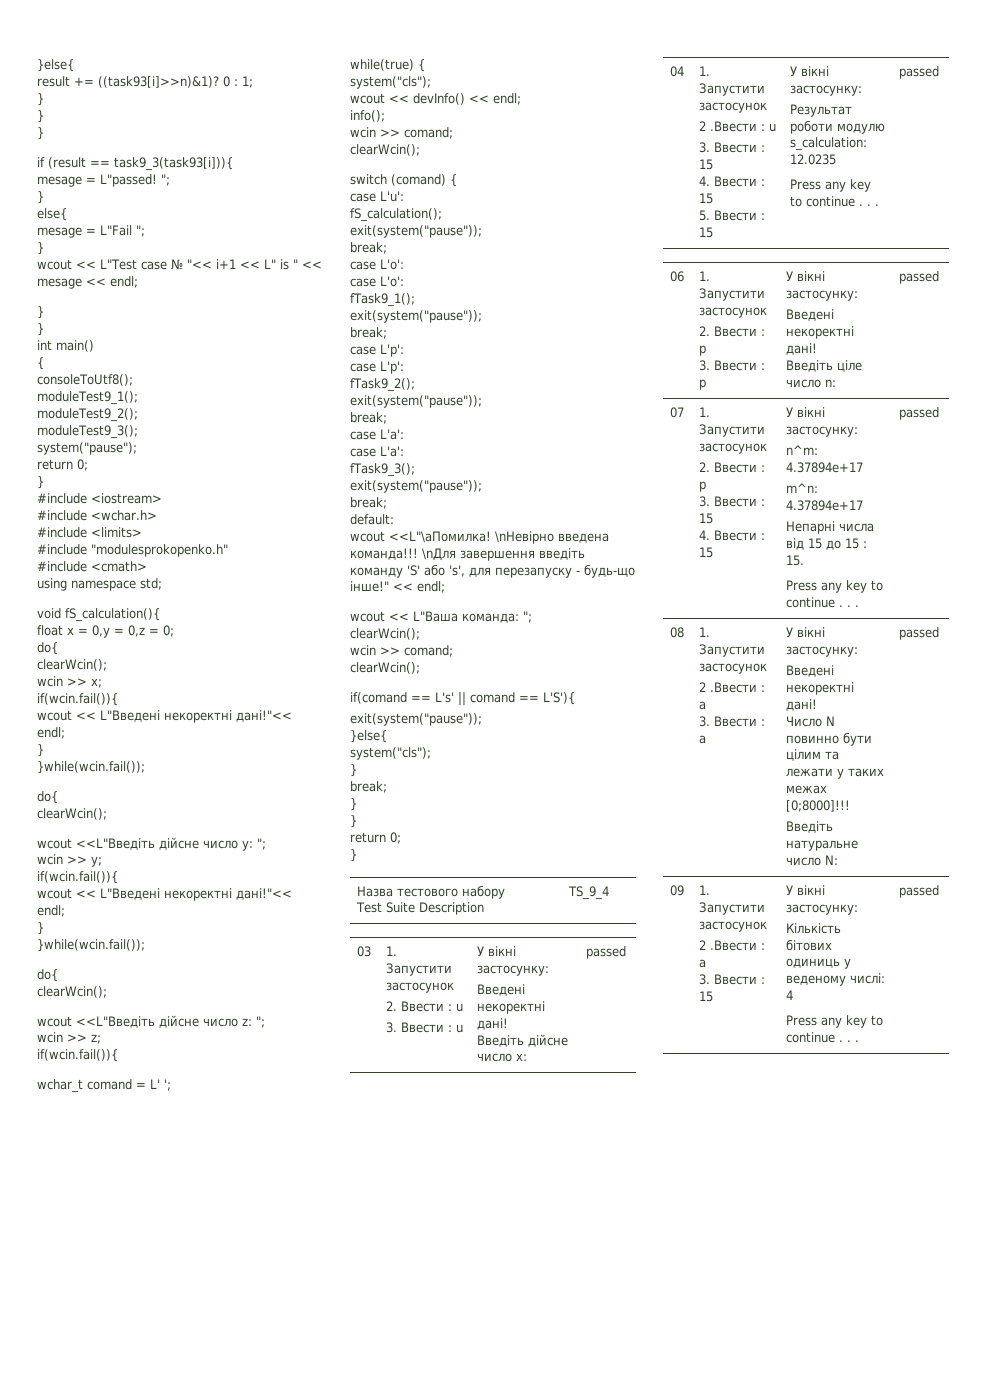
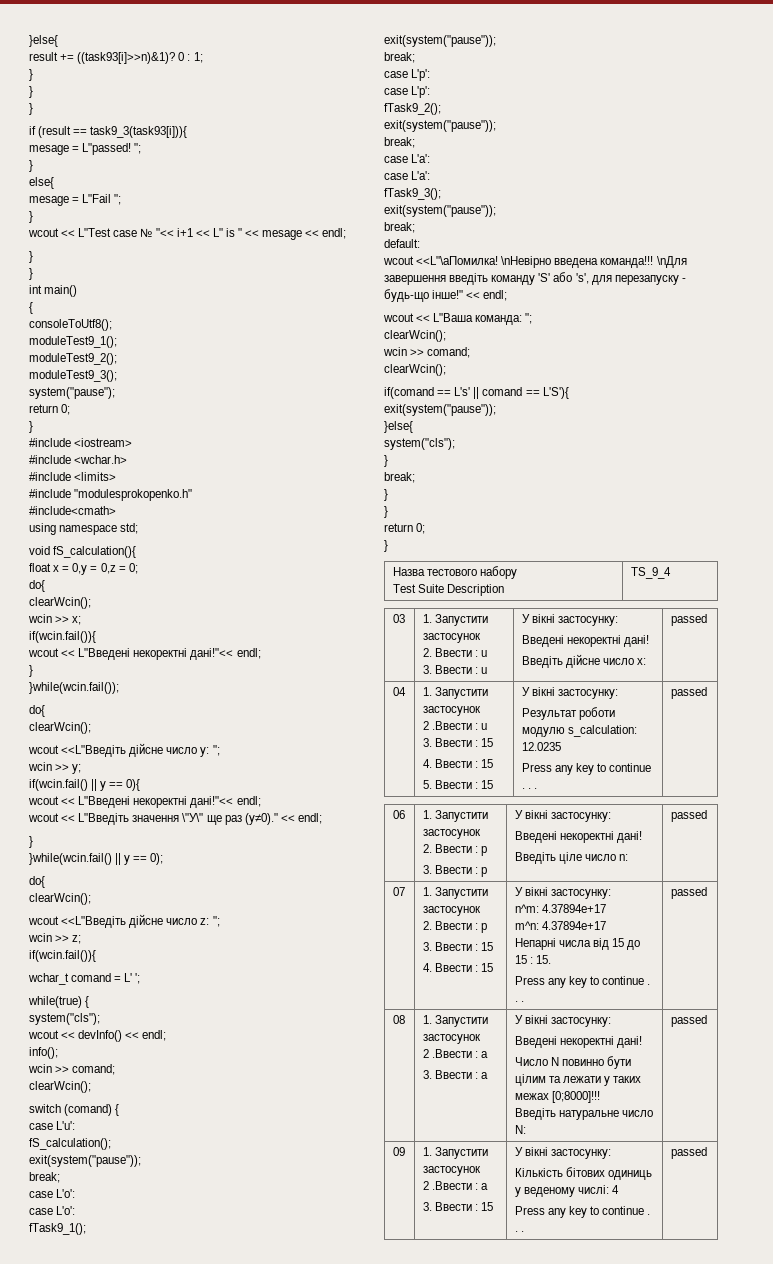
[37,561,147,572] #include <cmath> -> [29,506,116,515] #include<cmath>
[37,871,118,884] [37,888,292,901] [37,905,65,917] [37,922,44,935] [37,939,145,952] if(wcin.fail()){ // wcout << L"Введені некоректні дані!"<< endl; // } // }while(wcin.fail()); -> [29,779,141,791] [28,796,261,808] [28,813,322,825] [29,836,33,848] [29,853,164,865] if(wcin.fail() || y == 0){ // wcout << L"Введені некоректні дані!"<< endl; // wcout << L"Введіть значення \"У\" ще раз (y≠0)." << endl; // } // }while(wcin.fail() || y == 0);

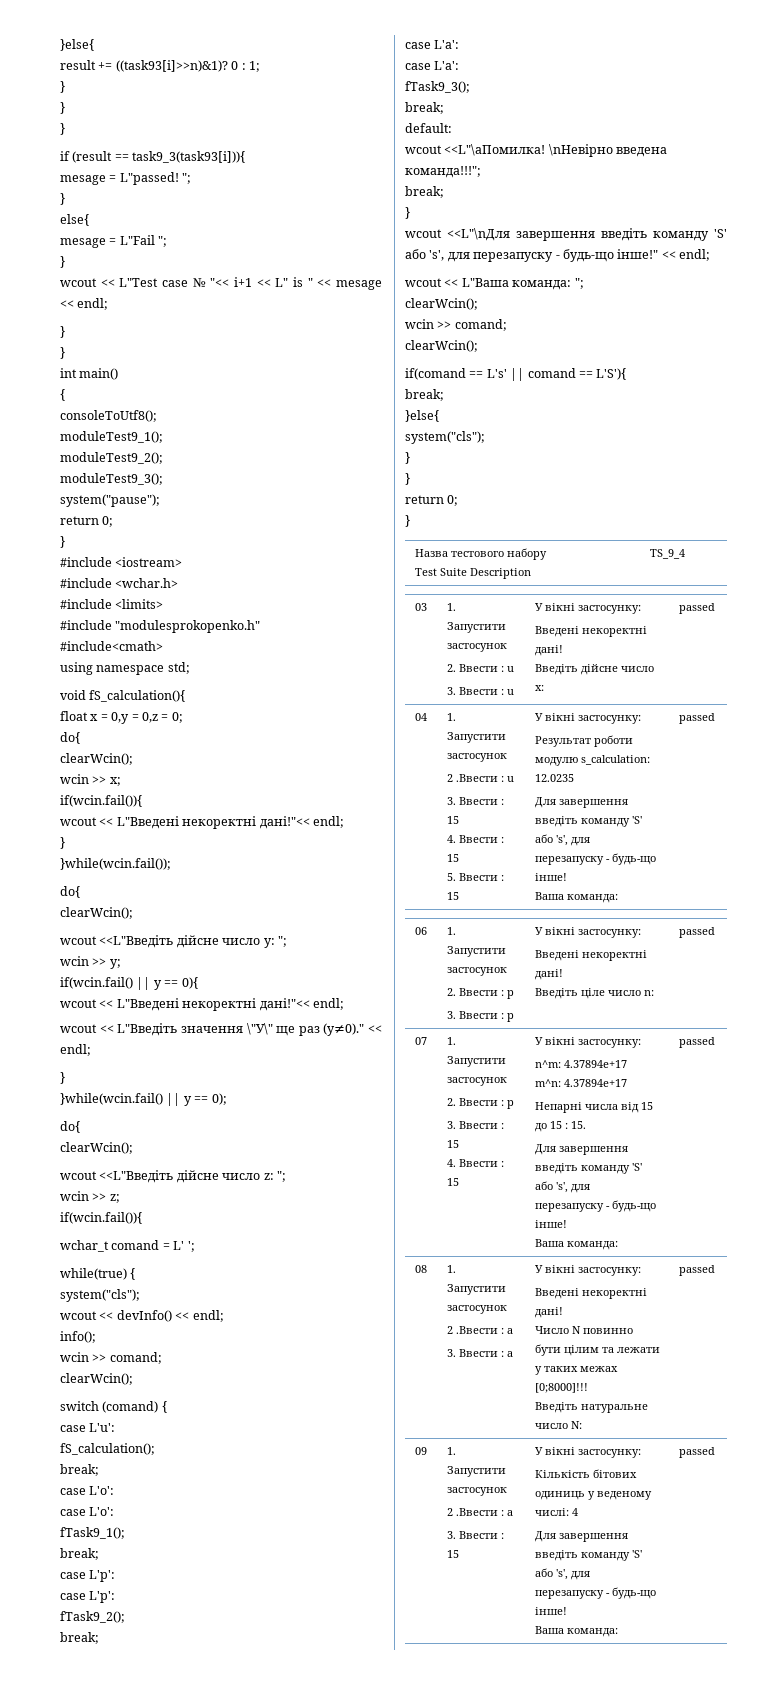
[29,1155,141,1167] // exit(system("pause")); -> (155, 1449) none
[384,35,496,47] // exit(system("pause")); -> (125, 1533) none
[384,120,496,132] // exit(system("pause")); -> (125, 1617) none
[384,205,496,217] // exit(system("pause")); -> (470, 87) none
[600,256,687,268] команда!!! \nДля -> [405,166,481,178] [405,186,444,198] [405,207,410,219] [405,228,510,241] команда!!!"; // break; // } // wcout <<L"\nДля
[384,404,496,416] exit(system("pause")); -> [405,389,444,401] break;
[384,472,415,483] [384,489,388,501] // break; // } -> (410, 458) none
[521,763,652,775] [521,788,538,789] Press any key to continue . . . -> [534,797,628,808] [534,816,642,827] [534,834,590,846] [534,853,656,865] [534,873,567,881] [534,892,618,903] Для завершення введіть команду 'S' або 's', для перезапуску - будь-що інше! // Ваша команда:
[514,976,651,988] [514,1001,524,1002] Press any key to continue . . . -> [534,1144,628,1155] [534,1163,642,1174] [534,1181,590,1193] [534,1200,656,1212] [534,1220,567,1228] [534,1239,618,1250] Для завершення введіть команду 'S' або 's', для перезапуску - будь-що інше! // Ваша команда:
[514,1206,651,1218] [514,1231,524,1232] Press any key to continue . . . -> [534,1531,628,1542] [534,1550,642,1561] [534,1568,590,1580] [534,1587,656,1599] [534,1607,567,1615] [534,1626,618,1637] Для завершення введіть команду 'S' або 's', для перезапуску - будь-що інше! // Ваша команда:

